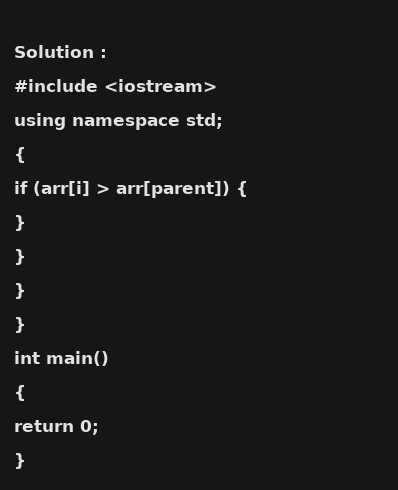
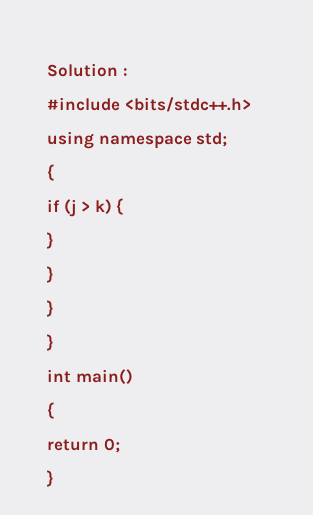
[104,79,217,92] <iostream> -> [124,97,251,112] <bits/stdc++.h>
[33,181,230,198] (arr[i] > arr[parent]) -> [63,199,112,217] (j > k)

